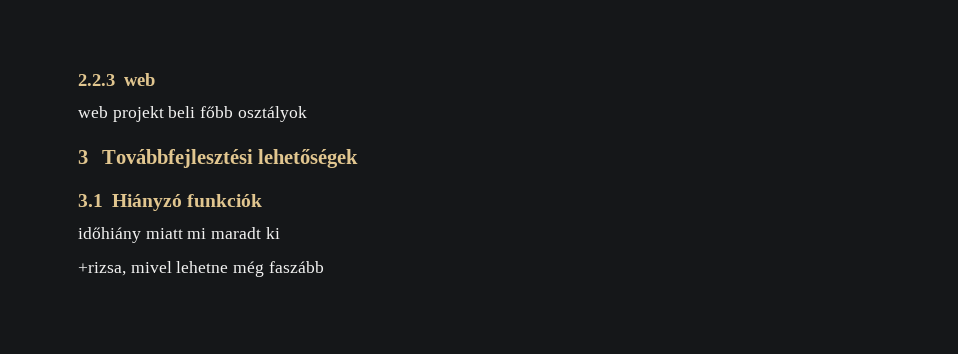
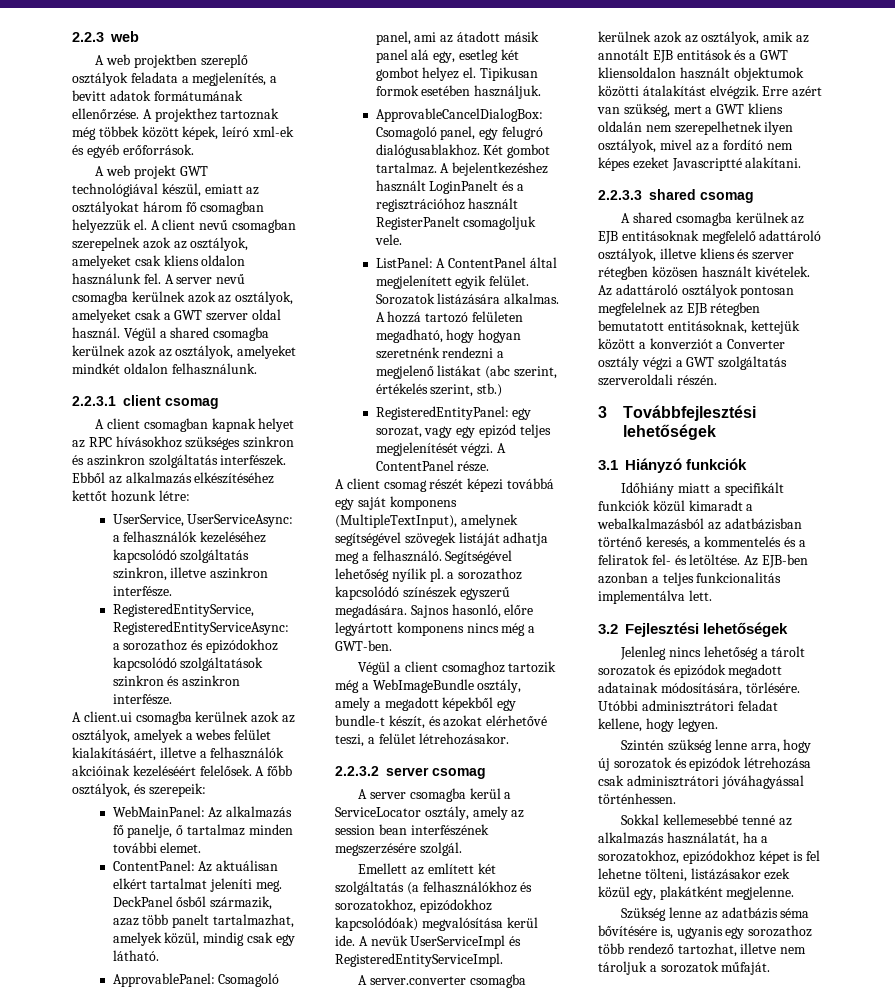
[78,106,307,122] web projekt beli főbb osztályok -> [95,54,248,68] [72,72,278,86] [72,90,243,101] [72,108,280,122] [72,126,294,140] [72,144,194,158] [95,165,208,179] [72,183,260,197] [72,201,265,215] [72,219,296,233] [72,237,249,251] [72,255,246,269] [72,273,246,285] [72,291,294,305] [72,309,281,323] [72,327,270,341] [72,345,297,359] [72,363,257,375] [72,395,219,409] [95,418,295,432] [72,436,295,450] [72,454,287,468] [72,472,275,484] [72,490,190,502] [112,514,294,527] [112,531,267,543] [112,549,250,563] [112,567,269,581] [112,586,172,597] [112,603,254,617] [112,621,289,635] [112,639,279,653] [112,657,264,671] [112,675,241,687] [112,694,172,705] [72,711,295,725] [72,729,272,743] [72,747,285,761] [72,765,293,777] [72,783,206,797] [112,806,293,818] [112,824,293,838] [112,842,202,853] [112,860,279,872] [112,878,283,892] [112,896,273,910] [112,914,295,928] [112,932,295,946] [112,950,159,961] [112,973,280,987] [375,31,539,45] [375,49,519,63] [375,67,539,81] [375,85,542,99] [375,108,543,122] [375,126,544,140] [375,144,551,158] [375,162,549,176] [375,180,525,194] [375,198,519,212] [375,216,537,230] [374,234,402,245] [375,257,558,268] [375,275,530,289] [375,293,560,305] [375,311,524,323] [375,329,522,343] [375,347,505,359] [375,365,558,379] [375,383,503,397] [375,406,532,420] [375,424,551,438] [375,442,507,456] [375,460,490,472] [335,478,554,492] [335,496,457,510] [335,514,518,528] [335,532,549,546] [335,550,513,564] [335,568,523,582] [335,586,510,600] [335,604,534,618] [335,622,536,636] [335,640,392,651] [358,661,557,675] [335,679,522,693] [335,697,517,711] [335,715,548,729] [335,733,510,747] [335,766,486,779] [358,788,512,802] [335,806,525,820] [335,824,489,836] [335,842,462,856] [358,863,496,875] [335,881,533,895] [335,899,492,913] [335,917,538,931] [335,935,522,949] [335,953,503,967] [358,974,526,988] [598,31,809,45] [598,49,788,63] [598,67,804,81] [598,85,823,99] [597,103,783,117] [598,121,794,135] [598,139,793,153] [598,157,802,171] [598,189,754,203] [621,212,805,226] [598,230,822,244] [598,248,795,262] [598,266,811,280] [598,284,795,298] [598,302,761,316] [598,320,800,334] [598,338,786,350] [598,356,788,370] [598,374,717,386] A web projektben szereplő osztályok feladata a megjelenítés, a bevitt adatok formátumának ellenőrzése. A projekthez tartoznak még többek között képek, leíró xml-ek és egyéb erőforrások. // A web projekt GWT technológiával készül, emiatt az osztályokat három fő csomagban helyezzük el. A client nevű csomagban szerepelnek azok az osztályok, amelyeket csak kliens oldalon használunk fel. A server nevű csomagba kerülnek azok az osztályok, amelyeket csak a GWT szerver oldal használ. Végül a shared csomagba kerülnek azok az osztályok, amelyeket mindkét oldalon felhasználunk. // 2.2.3.1 client csomag // A client csomagban kapnak helyet az RPC hívásokhoz szükséges szinkron és aszinkron szolgáltatás interfészek. Ebből az alkalmazás elkészítéséhez kettőt hozunk létre: // UserService, UserServiceAsync: a felhasználók kezeléséhez kapcsolódó szolgáltatás szinkron, illetve aszinkron interfésze. // RegisteredEntityService, RegisteredEntityServiceAsync: a sorozathoz és epizódokhoz kapcsolódó szolgáltatások szinkron és aszinkron interfésze. // A client.ui csomagba kerülnek azok az osztályok, amelyek a webes felület kialakításáért, illetve a felhasználók akcióinak kezeléséért felelősek. A főbb osztályok, és szerepeik: // WebMainPanel: Az alkalmazás fő panelje, ő tartalmaz minden további elemet. // ContentPanel: Az aktuálisan elkért tartalmat jeleníti meg. DeckPanel ősből származik, azaz több panelt tartalmazhat, amelyek közül, mindig csak egy látható. // ApprovablePanel: Csomagoló panel, ami az átadott másik panel alá egy, esetleg két gombot helyez el. Tipikusan formok esetében használjuk. // ApprovableCancelDialogBox: Csomagoló panel, egy felugró dialógusablakhoz. Két gombot tartalmaz. A bejelentkezéshez használt LoginPanelt és a regisztrációhoz használt RegisterPanelt csomagoljuk vele. // ListPanel: A ContentPanel által megjelenített egyik felület. Sorozatok listázására alkalmas. A hozzá tartozó felületen megadható, hogy hogyan szeretnénk rendezni a megjelenő listákat (abc szerint, értékelés szerint, stb.) // RegisteredEntityPanel: egy sorozat, vagy egy epizód teljes megjelenítését végzi. A ContentPanel része. // A client csomag részét képezi továbbá egy saját komponens (MultipleTextInput), amelynek segítségével szövegek listáját adhatja meg a felhasználó. Segítségével lehetőség nyílik pl. a sorozathoz kapcsolódó színészek egyszerű megadására. Sajnos hasonló, előre legyártott komponens nincs még a GWT-ben. // Végül a client csomaghoz tartozik még a WebImageBundle osztály, amely a megadott képekből egy bundle-t készít, és azokat elérhetővé teszi, a felület létrehozásakor. // 2.2.3.2 server csomag // A server csomagba kerül a ServiceLocator osztály, amely az session bean interfészének megszerzésére szolgál. // Emellett az említett két szolgáltatás (a felhasználókhoz és sorozatokhoz, epizódokhoz kapcsolódóak) megvalósítása kerül ide. A nevük UserServiceImpl és RegisteredEntityServiceImpl. // A server.converter csomagba kerülnek azok az osztályok, amik az annotált EJB entitások és a GWT kliensoldalon használt objektumok közötti átalakítást elvégzik. Erre azért van szükség, mert a GWT kliens oldalán nem szerepelhetnek ilyen osztályok, mivel az a fordító nem képes ezeket Javascriptté alakítani. // 2.2.3.3 shared csomag // A shared csomagba kerülnek az EJB entitásoknak megfelelő adattároló osztályok, illetve kliens és szerver rétegben közösen használt kivételek. Az adattároló osztályok pontosan megfelelnek az EJB rétegben bemutatott entitásoknak, kettejük között a konverziót a Converter osztály végzi a GWT szolgáltatás szerveroldali részén.
[78,227,280,243] [78,261,324,277] időhiány miatt mi maradt ki // +rizsa, mivel lehetne még faszább -> [621,482,784,496] [598,500,754,512] [597,518,802,530] [598,536,806,550] [598,554,808,568] [598,572,782,586] [598,590,712,604] [598,622,789,637] [620,646,806,660] [598,664,783,678] [598,682,800,696] [598,700,778,712] [598,718,718,732] [621,739,812,753] [598,757,812,771] [598,775,804,789] [598,793,676,804] [621,814,792,826] [598,832,769,846] [598,850,821,864] [598,868,791,882] [598,886,795,900] [621,907,810,921] [598,925,813,939] [598,943,807,957] [598,961,771,975] Időhiány miatt a specifikált funkciók közül kimaradt a webalkalmazásból az adatbázisban történő keresés, a kommentelés és a feliratok fel- és letöltése. Az EJB-ben azonban a teljes funkcionalitás implementálva lett. // 3.2 Fejlesztési lehetőségek // Jelenleg nincs lehetőség a tárolt sorozatok és epizódok megadott adatainak módosítására, törlésére. Utóbbi adminisztrátori feladat kellene, hogy legyen. // Szintén szükség lenne arra, hogy új sorozatok és epizódok létrehozása csak adminisztrátori jóváhagyással történhessen. // Sokkal kellemesebbé tenné az alkalmazás használatát, ha a sorozatokhoz, epizódokhoz képet is fel lehetne tölteni, listázásakor ezek közül egy, plakátként megjelenne. // Szükség lenne az adatbázis séma bővítésére is, ugyanis egy sorozathoz több rendező tartozhat, illetve nem tároljuk a sorozatok műfaját.

